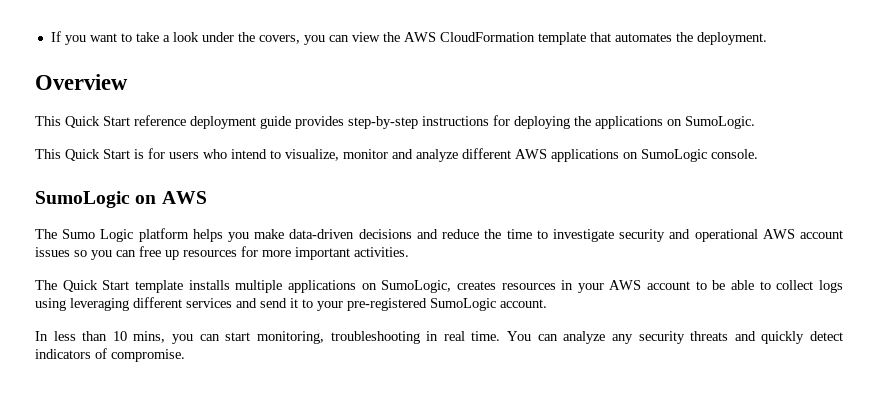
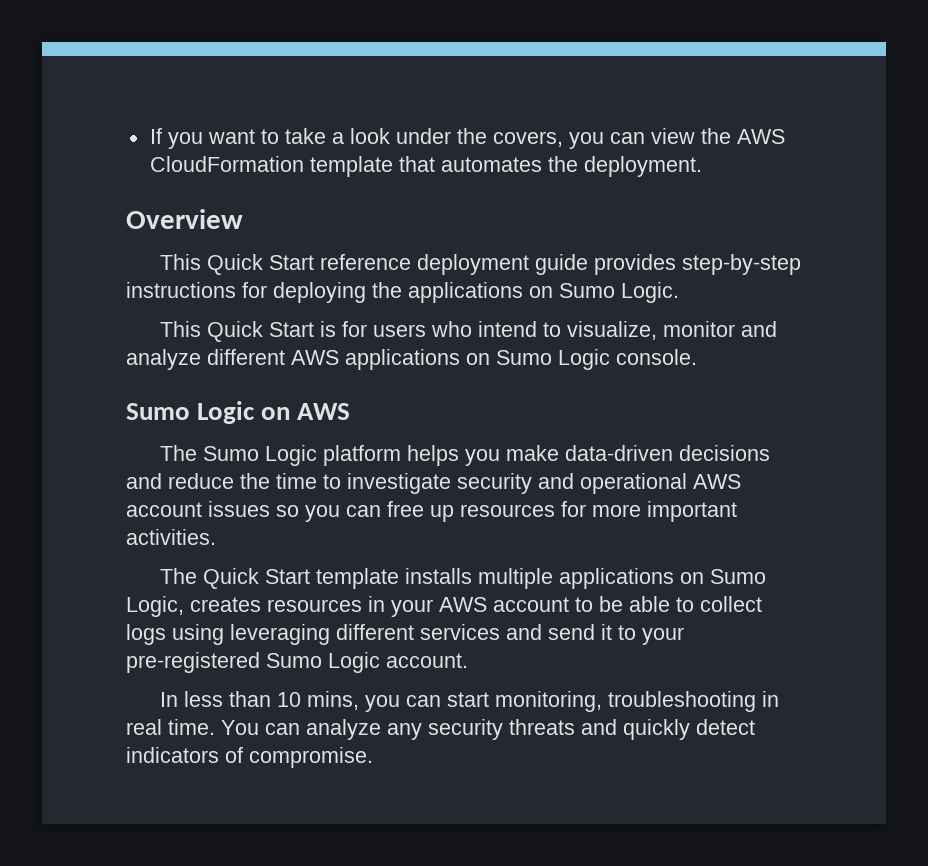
[685,116,755,129] SumoLogic. -> [559,282,679,303] Sumo Logic.
[641,149,707,162] SumoLogic -> [496,349,610,370] Sumo Logic
[35,191,130,208] SumoLogic -> [126,401,256,424] Sumo Logic
[381,280,452,293] SumoLogic, -> [710,569,767,584] [126,596,184,617] Sumo Logic,
[430,298,496,311] SumoLogic -> [266,652,380,673] Sumo Logic

